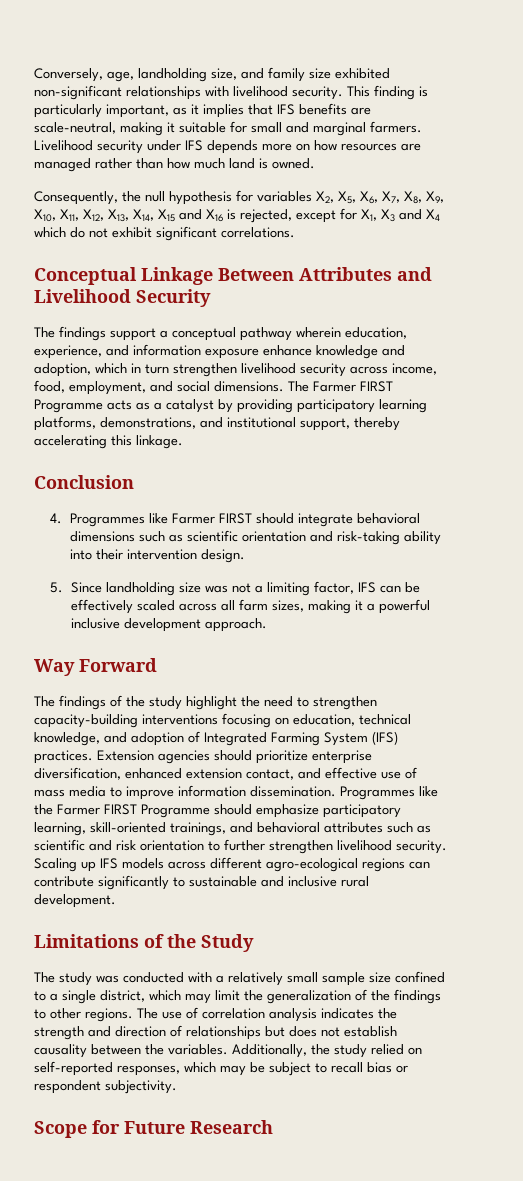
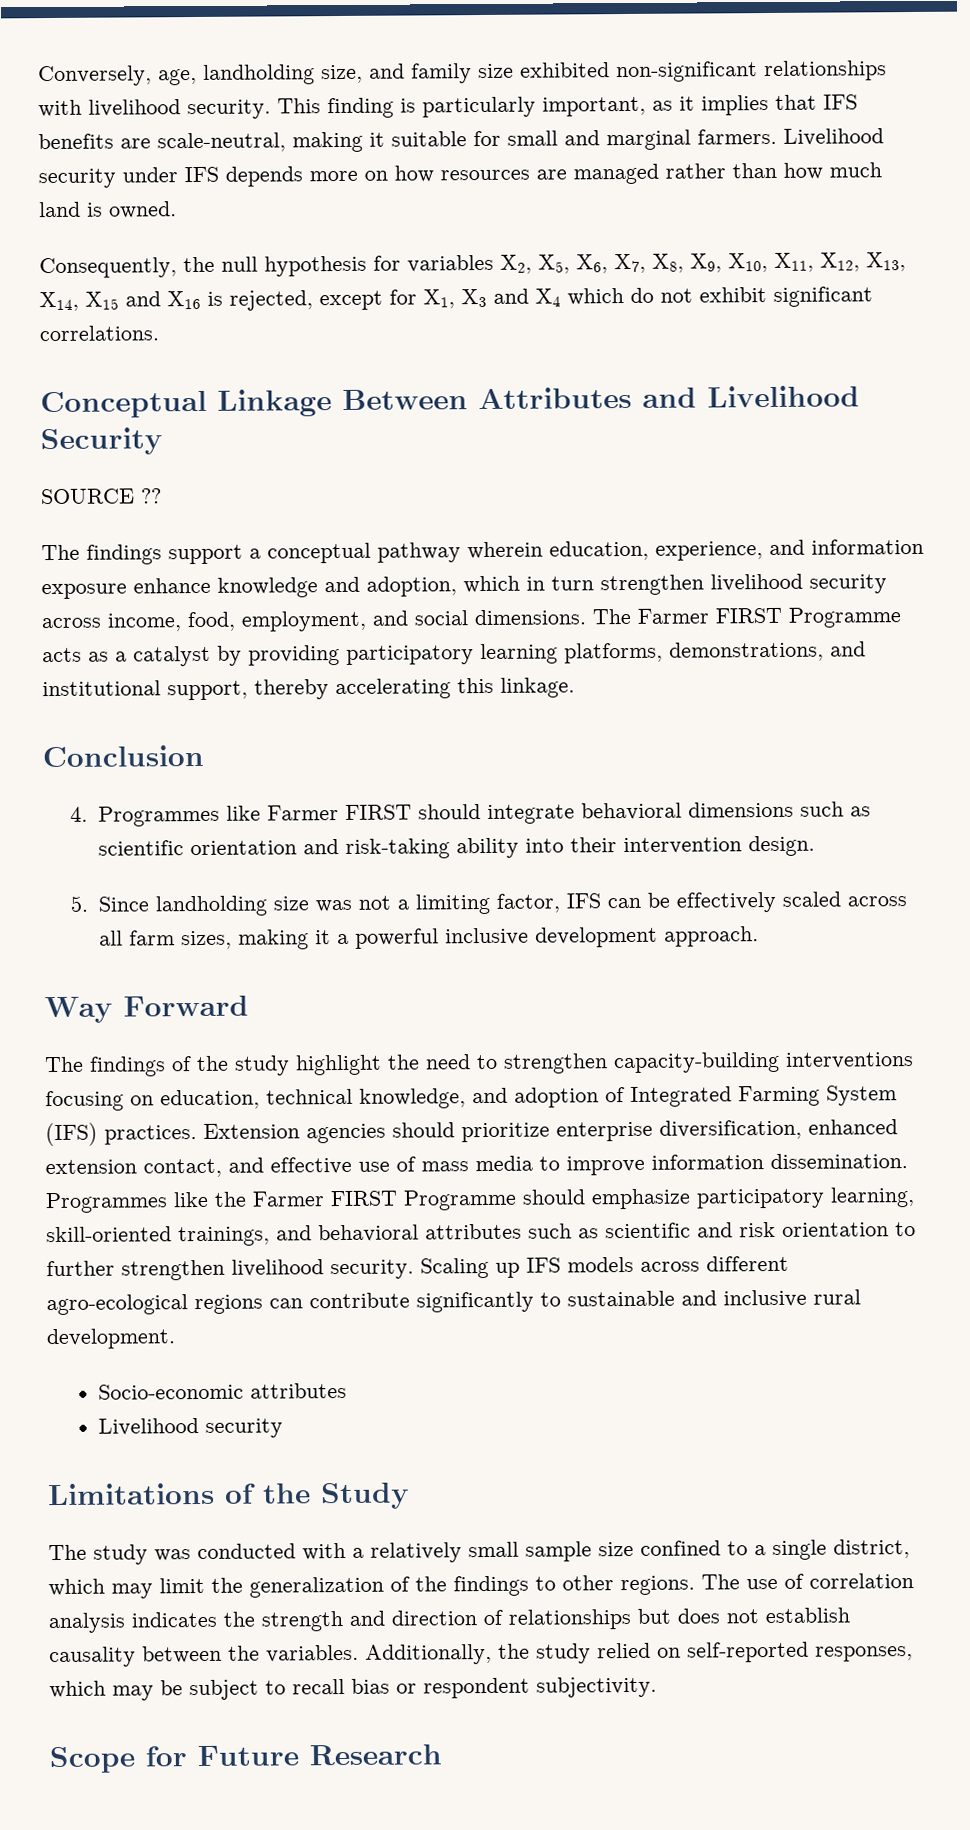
(211, 298) none -> [41,488,162,505] // SOURCE ??
(116, 901) none -> [98,1382,348,1400] [98,1418,284,1438] // Socio-economic attributes // Livelihood security

